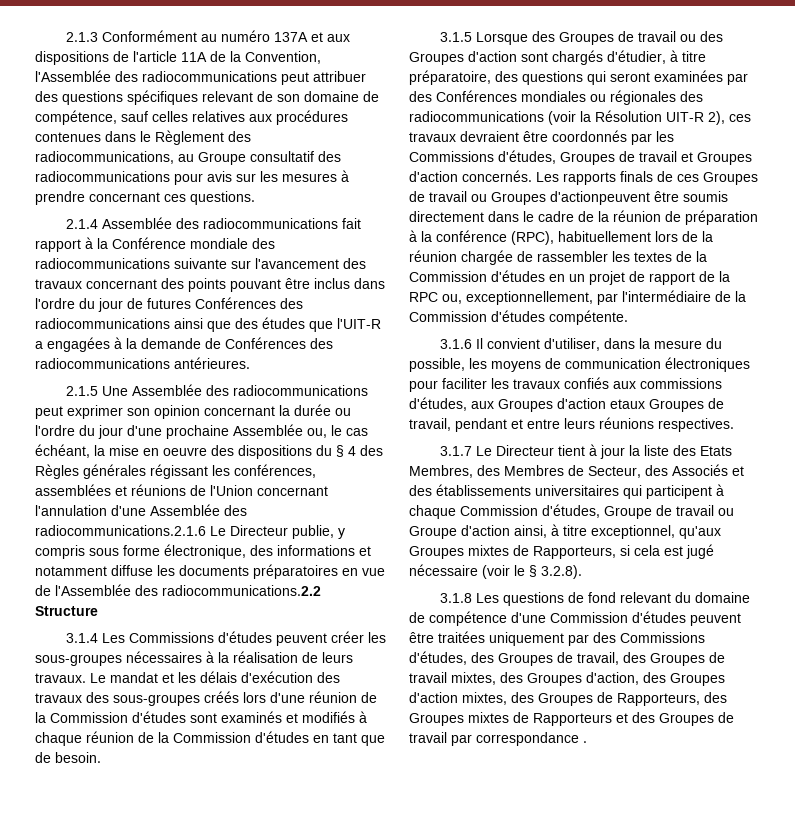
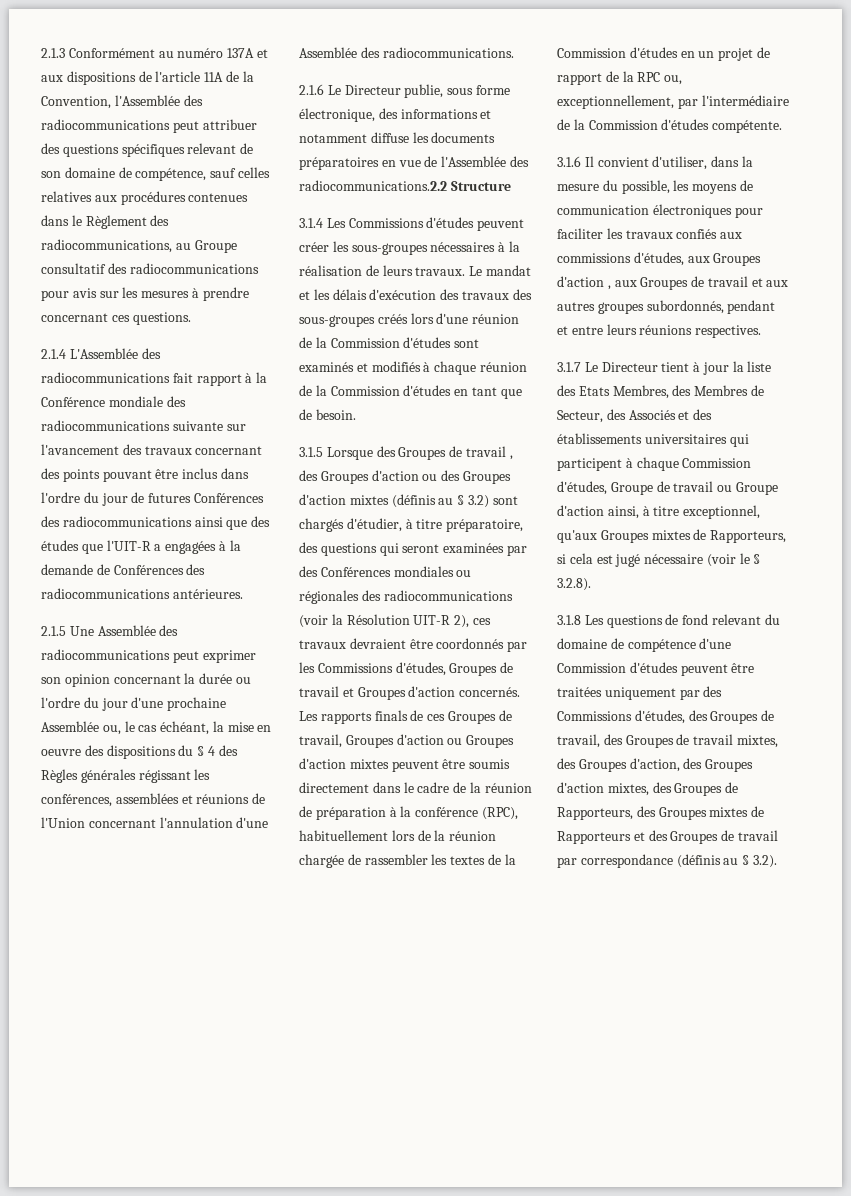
[101,217,172,229] Assemblée -> [69,348,138,359] L'Assemblée
[35,525,206,536] radiocommunications.2.1.6 -> [382,47,514,58] [299,84,324,95] radiocommunications. // 2.1.6
[338,528,345,539] [35,545,85,559] y compris -> (444, 91) none
[679,31,723,42] [409,51,517,65] ou des Groupes d'action -> [509,455,513,460] [299,470,511,484] [299,494,489,508] , des Groupes d'action ou des Groupes d'action mixtes (définis au § 3.2)
[429,191,650,205] travail ou Groupes d'actionpeuvent -> [299,734,515,748] [299,758,439,772] travail, Groupes d'action ou Groupes d'action mixtes peuvent
[610,398,724,412] [409,418,451,431] etaux Groupes de travail, -> [607,276,789,290] [557,300,724,314] , aux Groupes de travail et aux autres groupes subordonnés,
[583,741,587,743] . -> [676,854,777,868] (définis au § 3.2).

